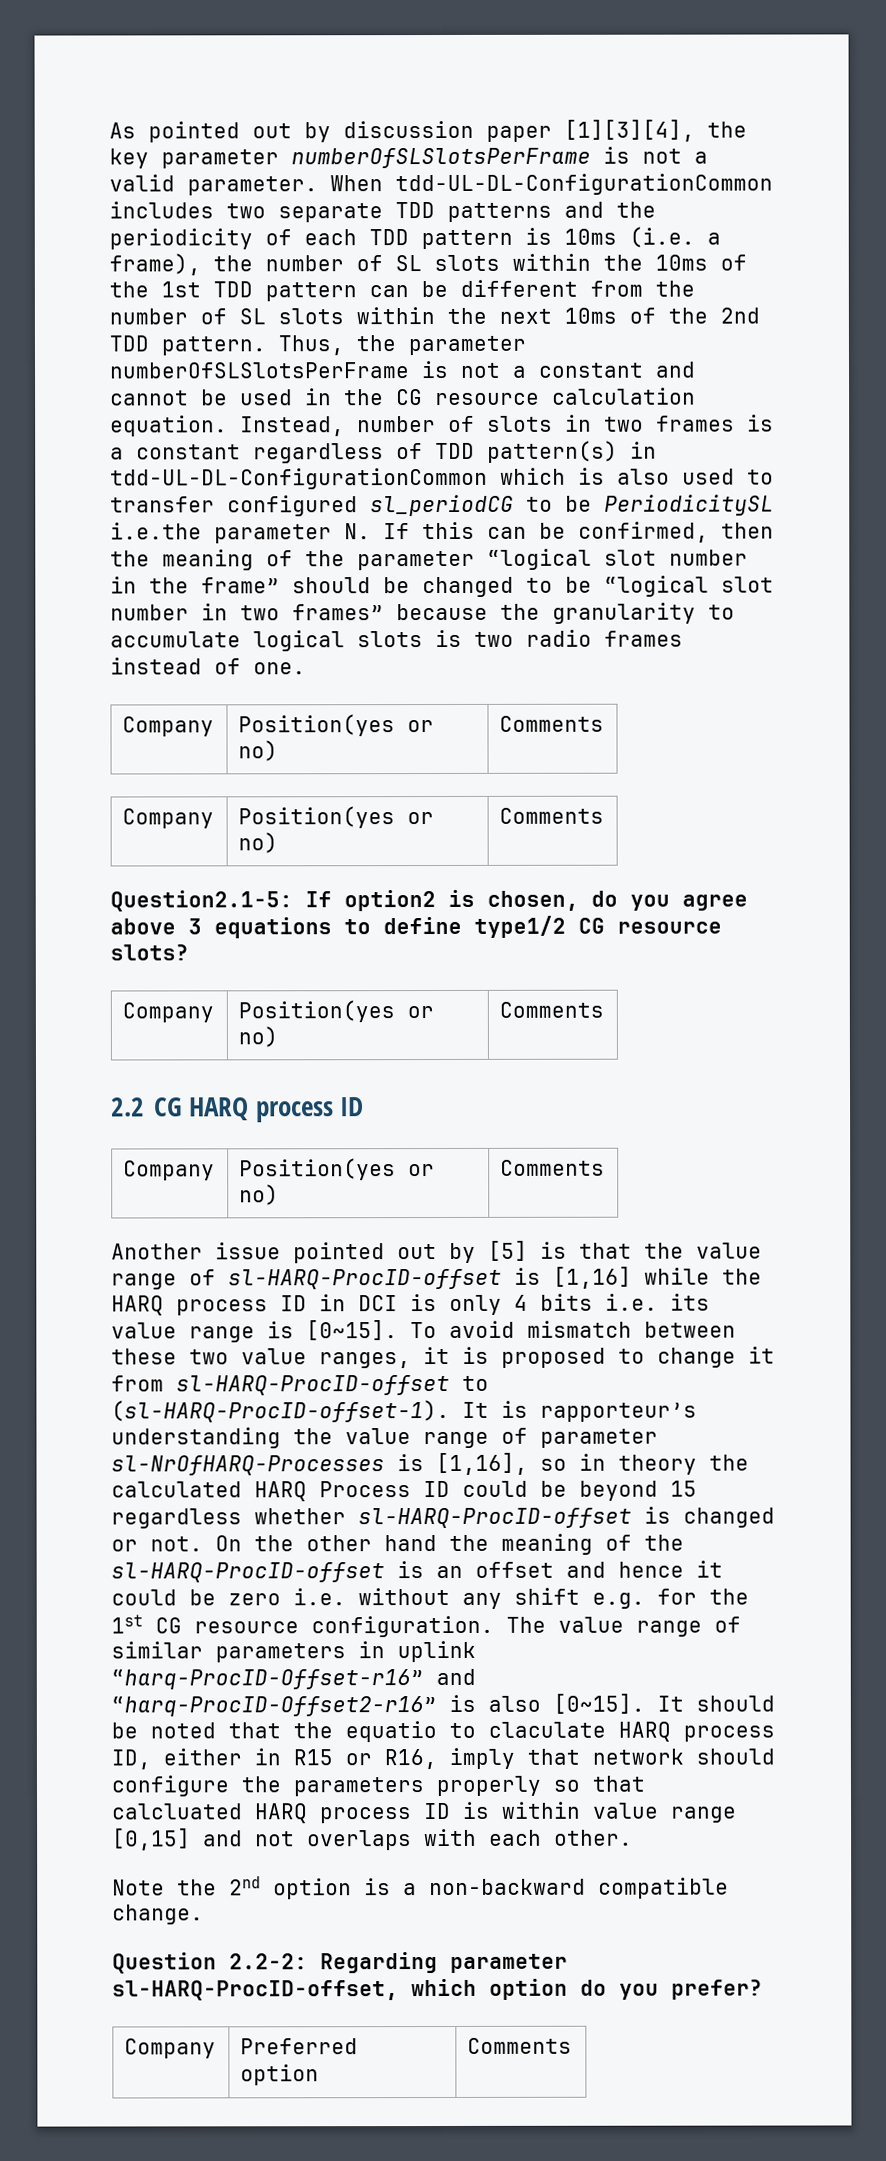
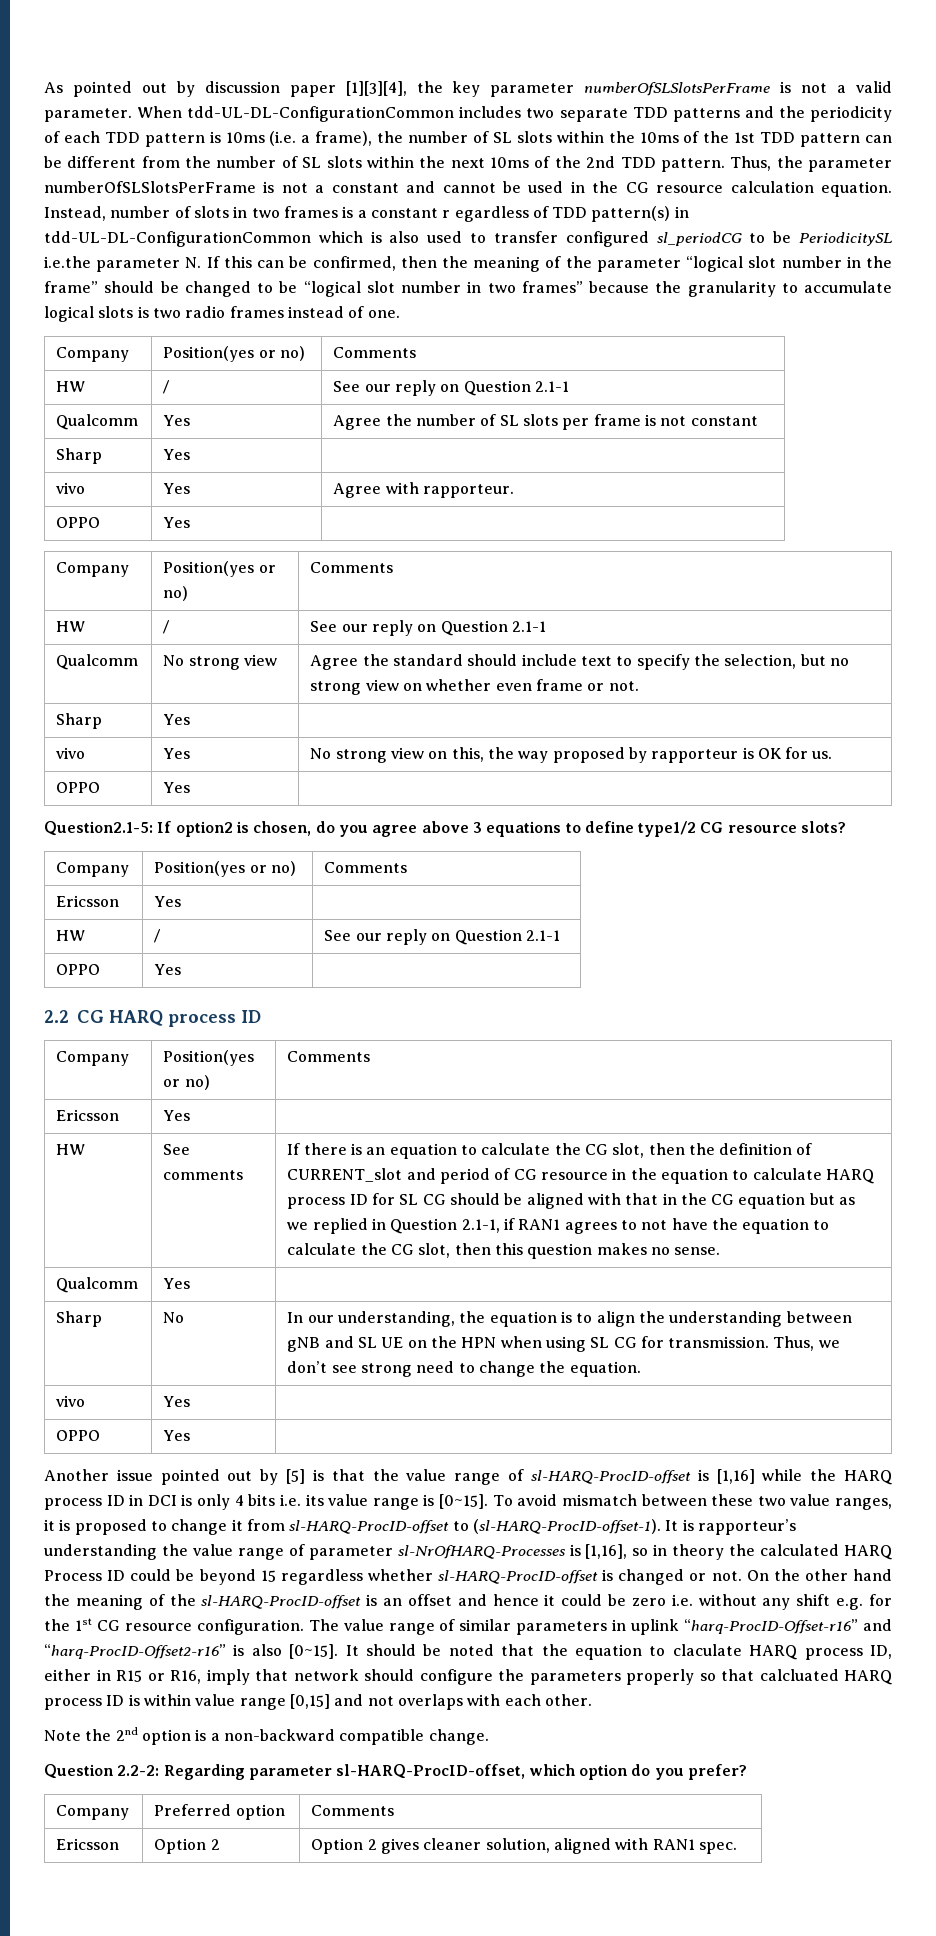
[253,443,384,464] regardless -> [442,206,529,222] r egardless
[122,808,215,829] [238,806,435,829] [238,832,279,854] [499,807,605,824] // Company | Position(yes or no) | Comments -> [56,381,86,392] [163,380,171,394] [333,380,569,396] [56,414,139,430] [163,415,191,426] [333,414,758,430] [56,448,103,464] [163,449,191,460] [56,482,86,494] [163,483,191,494] [333,482,514,498] [56,517,101,528] [163,517,191,528] [56,562,130,577] [163,561,276,577] [163,586,189,601] [310,562,394,573] [56,621,86,632] [163,620,171,634] [310,620,546,636] [56,654,139,670] [163,654,277,670] [310,654,849,670] [310,679,639,695] [56,713,103,729] [163,714,191,725] [56,747,86,759] [163,748,191,759] [310,747,833,763] [56,782,101,793] [163,782,191,793] // HW | / | See our reply on Question 2.1-1 // Qualcomm | Yes | Agree the number of SL slots per frame is not constant // Sharp | Yes | // vivo | Yes | Agree with rapporteur. // OPPO | Yes | // Company | Position(yes or no) | Comments // HW | / | See our reply on Question 2.1-1 // Qualcomm | No strong view | Agree the standard should include text to specify the selection, but no strong view on whether even frame or not. // Sharp | Yes | // vivo | Yes | No strong view on this, the way proposed by rapporteur is OK for us. // OPPO | Yes |
(605, 1009) none -> [56,895,120,907] [154,896,182,907] [56,930,86,941] [154,929,162,943] [324,929,560,945] [56,964,101,975] [154,964,182,975] // Ericsson | Yes | // HW | / | See our reply on Question 2.1-1 // OPPO | Yes |
(606, 1167) none -> [56,1109,120,1121] [163,1110,191,1121] [56,1144,86,1155] [163,1144,191,1155] [163,1170,244,1180] [287,1143,813,1159] [287,1168,875,1184] [287,1193,856,1209] [287,1218,830,1234] [287,1243,721,1259] [56,1277,139,1293] [163,1278,191,1289] [56,1311,103,1327] [163,1312,185,1323] [287,1311,852,1327] [287,1336,840,1352] [287,1361,641,1377] [56,1395,86,1407] [163,1396,191,1407] [56,1430,101,1441] [163,1430,191,1441] // Ericsson | Yes | // HW | See comments | If there is an equation to calculate the CG slot, then the definition of CURRENT_slot and period of CG resource in the equation to calculate HARQ process ID for SL CG should be aligned with that in the CG equation but as we replied in Question 2.1-1, if RAN1 agrees to not have the equation to calculate the CG slot, then this question makes no sense. // Qualcomm | Yes | // Sharp | No | In our understanding, the equation is to align the understanding between gNB and SL UE on the HPN when using SL CG for transmission. Thus, we don’t see strong need to change the equation. // vivo | Yes | // OPPO | Yes |
[345,1721,437,1743] equatio -> [574,1644,642,1660] equation
(573, 2045) none -> [56,1838,120,1850] [154,1838,220,1854] [311,1838,737,1854] // Ericsson | Option 2 | Option 2 gives cleaner solution, aligned with RAN1 spec.

